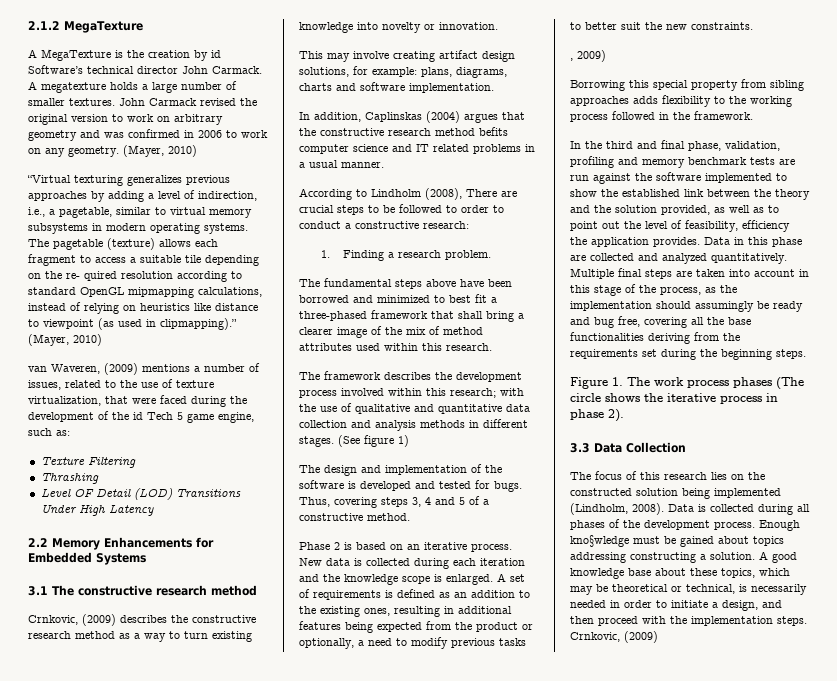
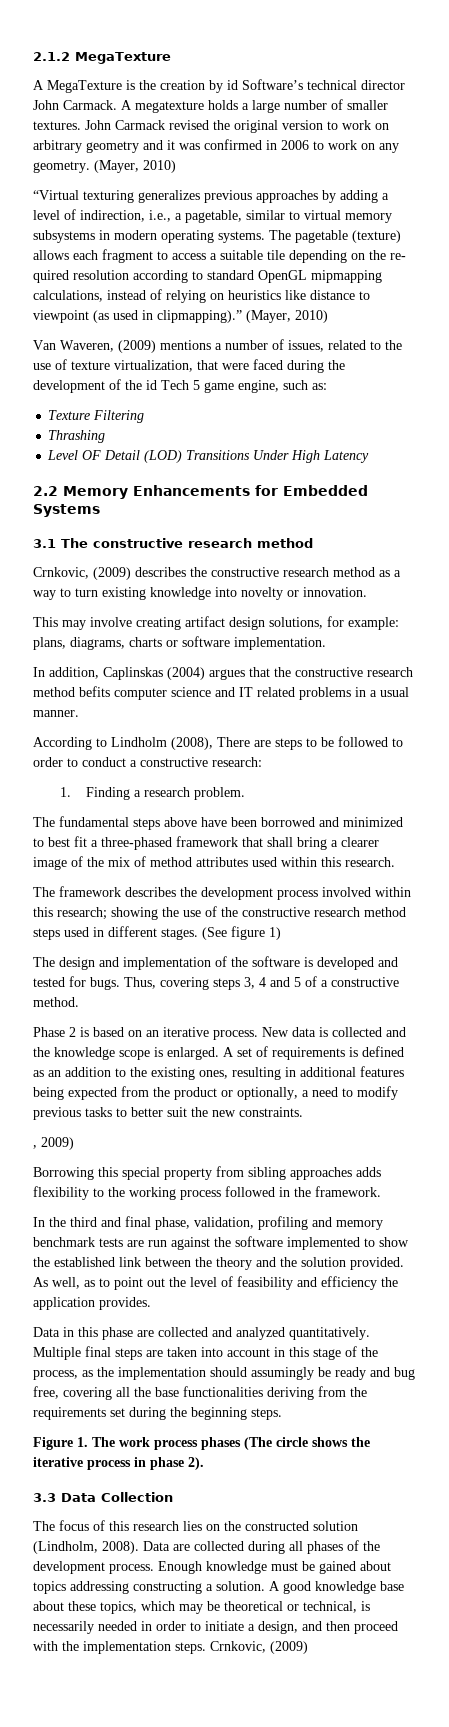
(100, 134) none -> [167,140,175,150] it
[28,366,47,372] van -> [33,340,56,350] Van
[336,83,356,91] and -> [166,640,178,647] or
[299,205,334,213] crucial -> (271, 743) none
[500,388,524,396] [299,403,530,414] [299,420,465,431] with the use of qualitative and quantitative data collection and analysis methods -> [111,906,406,920] [33,927,89,940] showing the use of the constructive research method steps used
[414,558,525,569] during each iteration -> (382, 1032) none
[661,205,750,215] provided, as well -> [350,1257,404,1270] [33,1277,80,1289] provided. As well,
[685,220,738,232] feasibility, -> [237,1276,317,1290] feasibility and
(700, 242) none -> (151, 1303) //
[682,488,781,499] being implemented -> (358, 1526) none
[698,504,706,512] is -> [173,1544,190,1551] are
[570,535,629,547] kno§wledge -> [206,1561,267,1574] knowledge

